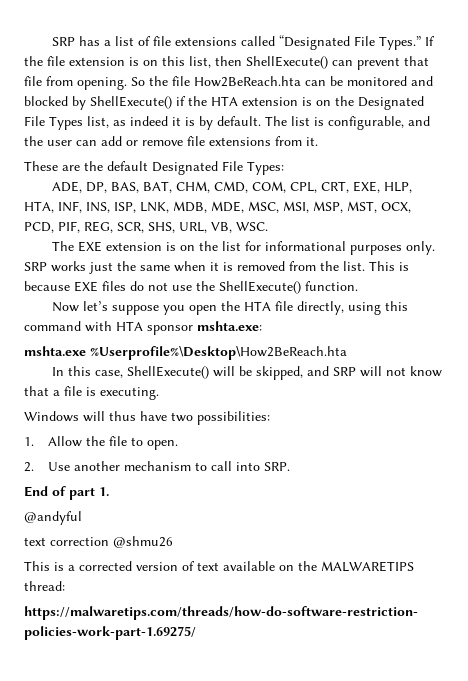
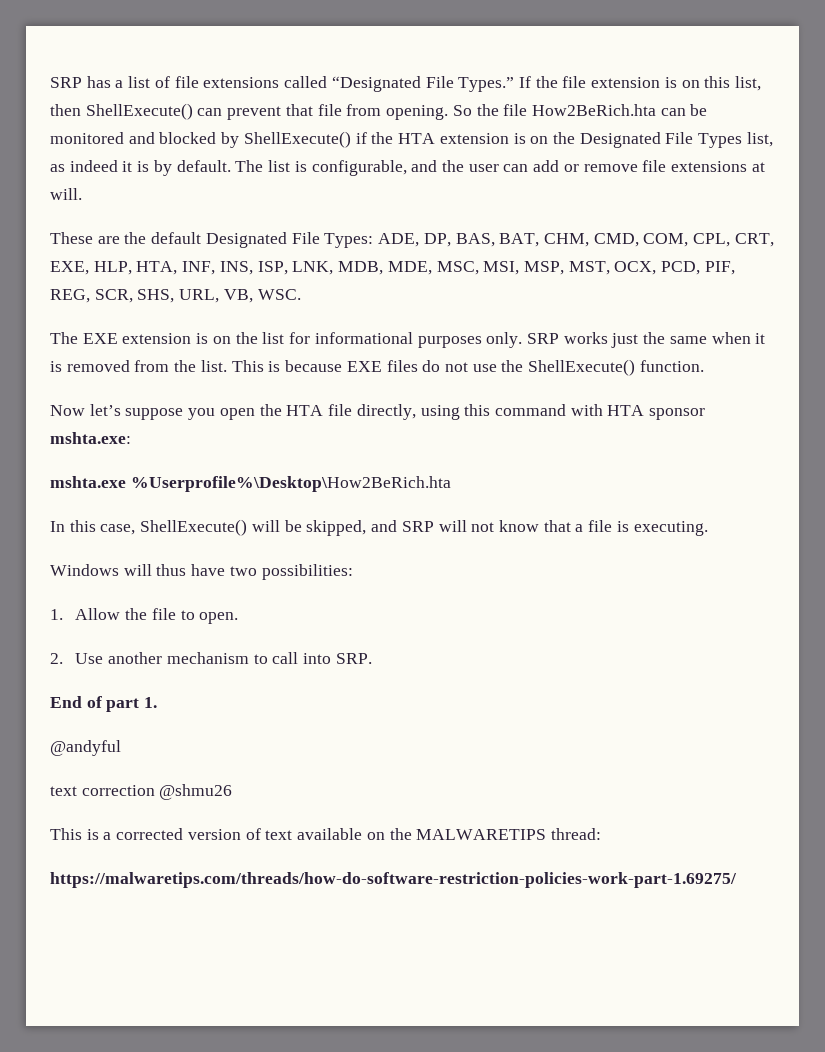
[194,76,301,87] How2BeReach.hta -> [531,104,656,116] How2BeRich.hta
[275,136,318,146] from it. -> [751,162,765,172] [50,188,82,200] at will.
(284, 168) // -> (374, 240) none
[90,346,347,360] %Userprofile%\Desktop\How2BeReach.hta -> [130,476,451,492] %Userprofile%\Desktop\How2BeRich.hta

